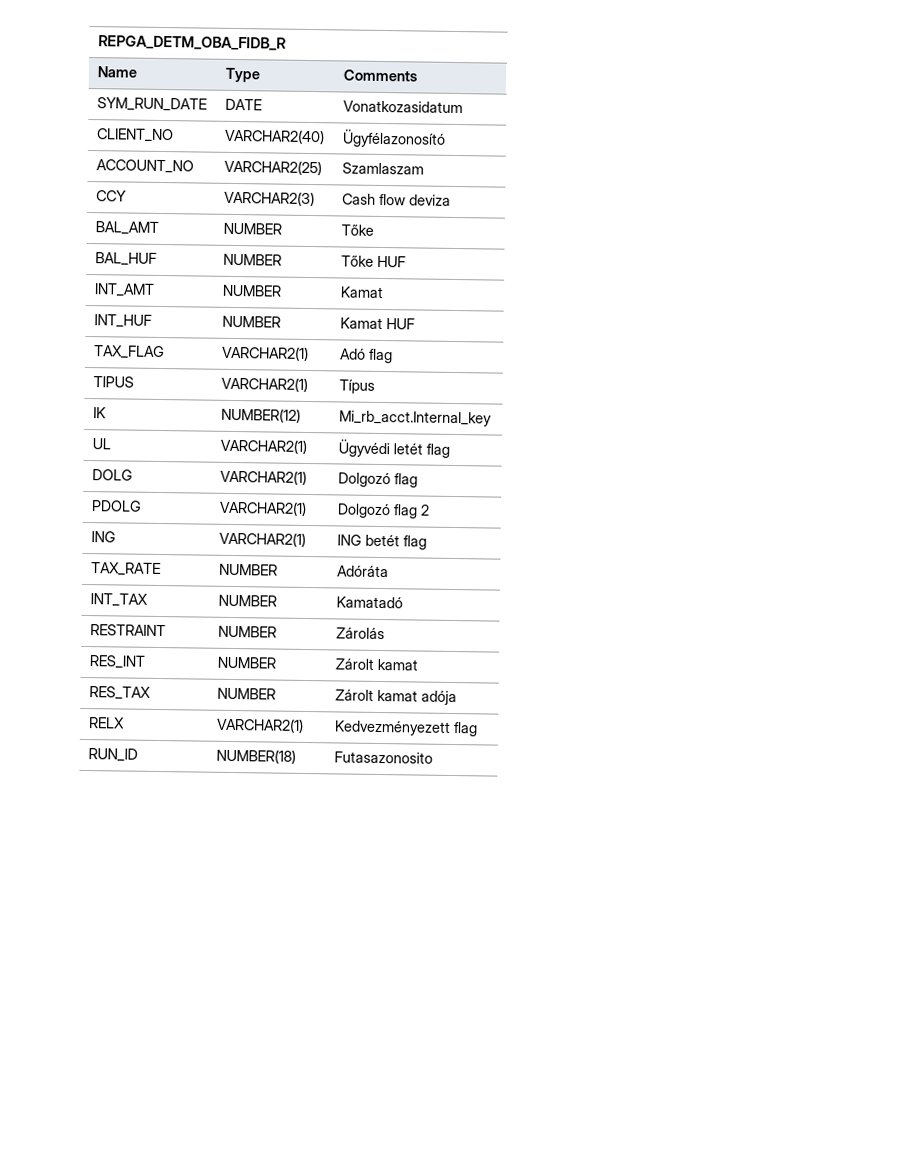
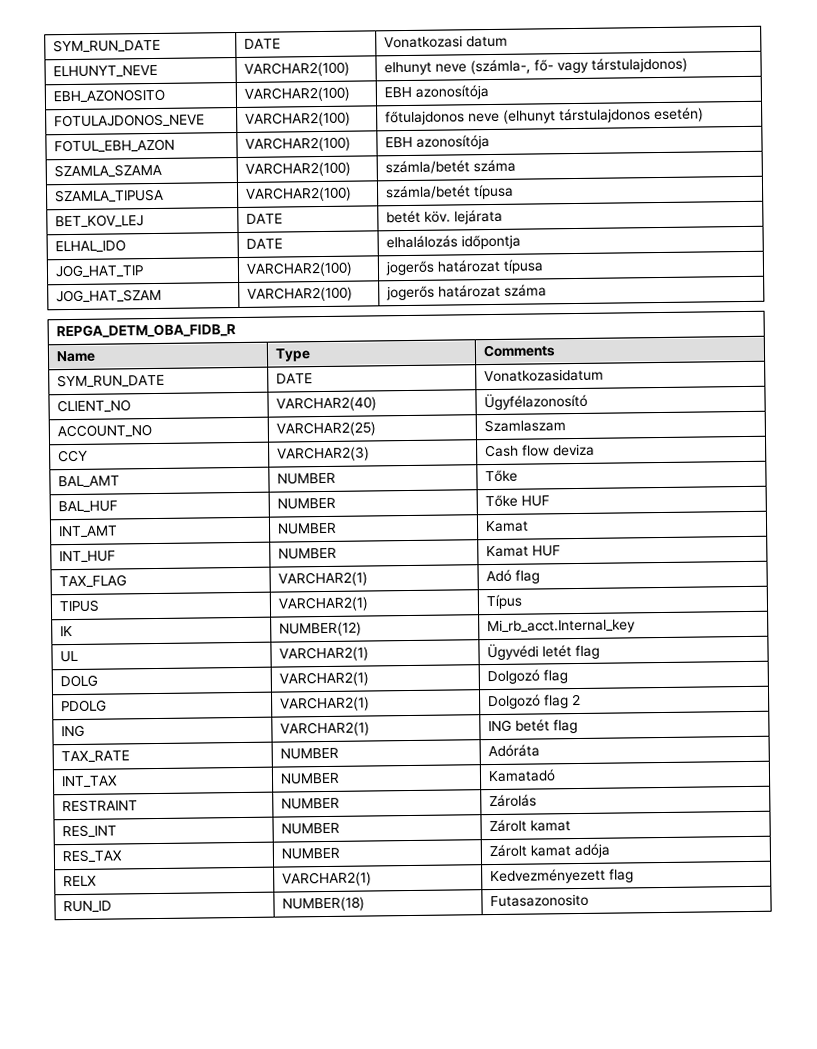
(98, 43) none -> [53,38,162,54] [244,38,282,49] [384,35,509,49] [53,64,159,79] [244,61,351,77] [384,57,689,76] [53,88,166,104] [244,86,351,102] [384,85,490,100] [54,113,206,129] [245,111,352,127] [385,107,705,126] [54,138,176,154] [245,136,352,152] [385,135,491,150] [54,163,163,179] [245,161,352,177] [385,159,517,175] [55,188,165,204] [245,186,353,202] [385,184,515,200] [55,214,145,229] [246,213,284,224] [386,209,504,225] [55,239,127,254] [246,238,284,249] [386,234,522,250] [55,264,145,279] [246,261,354,277] [385,259,545,276] [56,288,163,304] [247,286,354,302] [386,284,548,301] SYM_RUN_DATE | DATE | Vonatkozasi datum // ELHUNYT_NEVE | VARCHAR2(100) | elhunyt neve (számla-, fő- vagy társtulajdonos) // EBH_AZONOSITO | VARCHAR2(100) | EBH azonosítója // FOTULAJDONOS_NEVE | VARCHAR2(100) | főtulajdonos neve (elhunyt társtulajdonos esetén) // FOTUL_EBH_AZON | VARCHAR2(100) | EBH azonosítója // SZAMLA_SZAMA | VARCHAR2(100) | számla/betét száma // SZAMLA_TIPUSA | VARCHAR2(100) | számla/betét típusa // BET_KOV_LEJ | DATE | betét köv. lejárata // ELHAL_IDO | DATE | elhalálozás időpontja // JOG_HAT_TIP | VARCHAR2(100) | jogerős határozat típusa // JOG_HAT_SZAM | VARCHAR2(100) | jogerős határozat száma //

